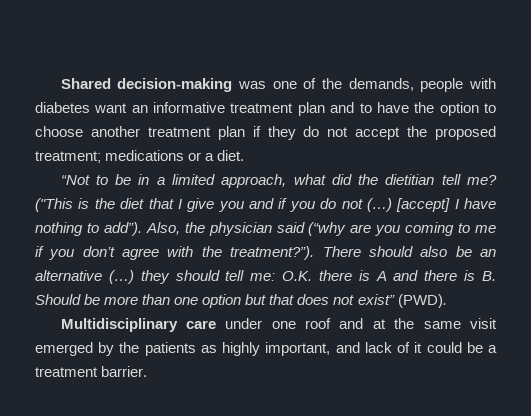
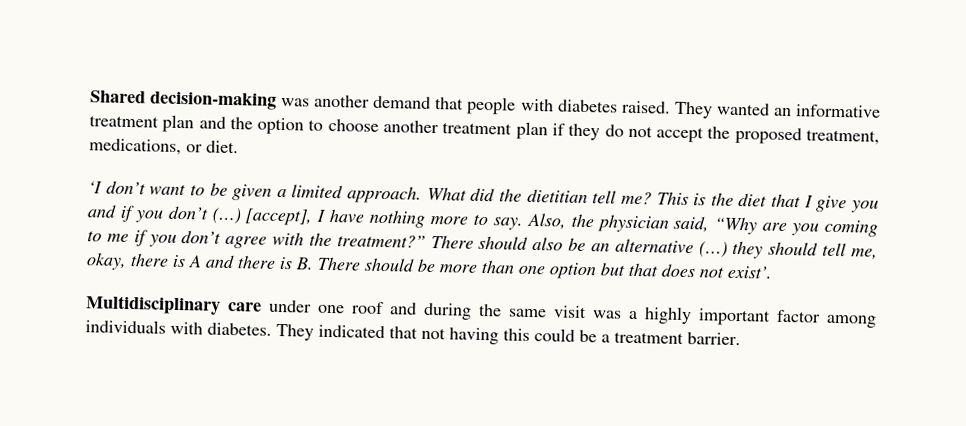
[272,78,496,92] [35,102,128,113] one of the demands, people with diabetes want -> [314,94,770,119] another demand that people with diabetes raised. They wanted
[359,102,409,113] to have -> (226, 122) none
[35,150,245,163] [60,175,90,185] treatment; medications or a diet. // “Not -> [805,129,880,145] [89,138,239,156] [88,180,187,196] treatment, medications, or diet. // ‘I don’t want
[138,174,150,185] in -> [232,184,273,201] given
[221,174,326,188] approach, what -> [347,185,467,204] approach. What
[35,198,73,212] ("This -> [656,191,689,206] This
[320,198,496,212] [35,222,142,236] do not (…) [accept] I have nothing to add”). -> [167,205,523,230] don’t (…) [accept], I have nothing more to say.
[276,222,347,236] said (“why -> [673,215,758,235] said, “Why
[230,246,315,260] treatment?”). -> [336,234,426,248] treatment?”
[250,271,313,281] me: O.K. -> [851,248,879,260] [86,252,127,270] me, okay,
[35,294,81,305] Should -> [317,256,415,272] There should
[357,294,447,308] exist” (PWD). -> [727,265,772,279] exist’.
[372,319,386,329] at -> [423,302,472,320] during
[35,342,423,356] emerged by the patients as highly important, and lack of it -> [592,306,877,328] [85,319,530,345] was a highly important factor among individuals with diabetes. They indicated that not having this

